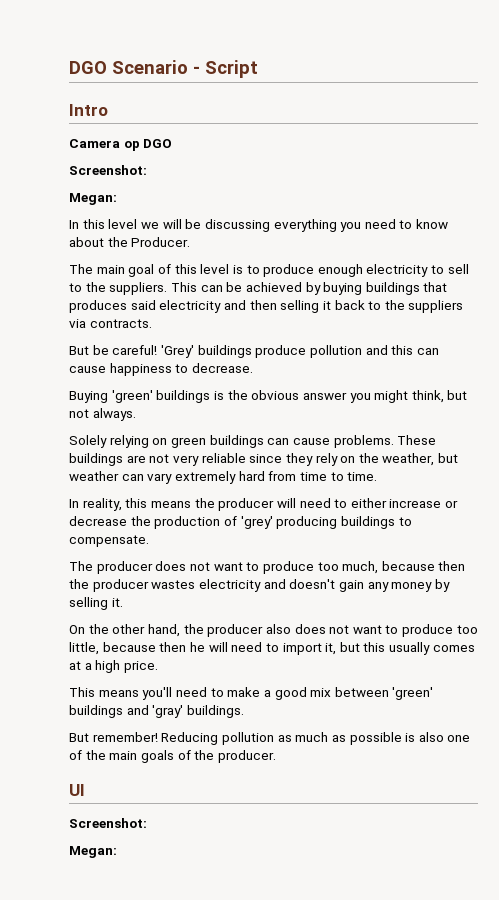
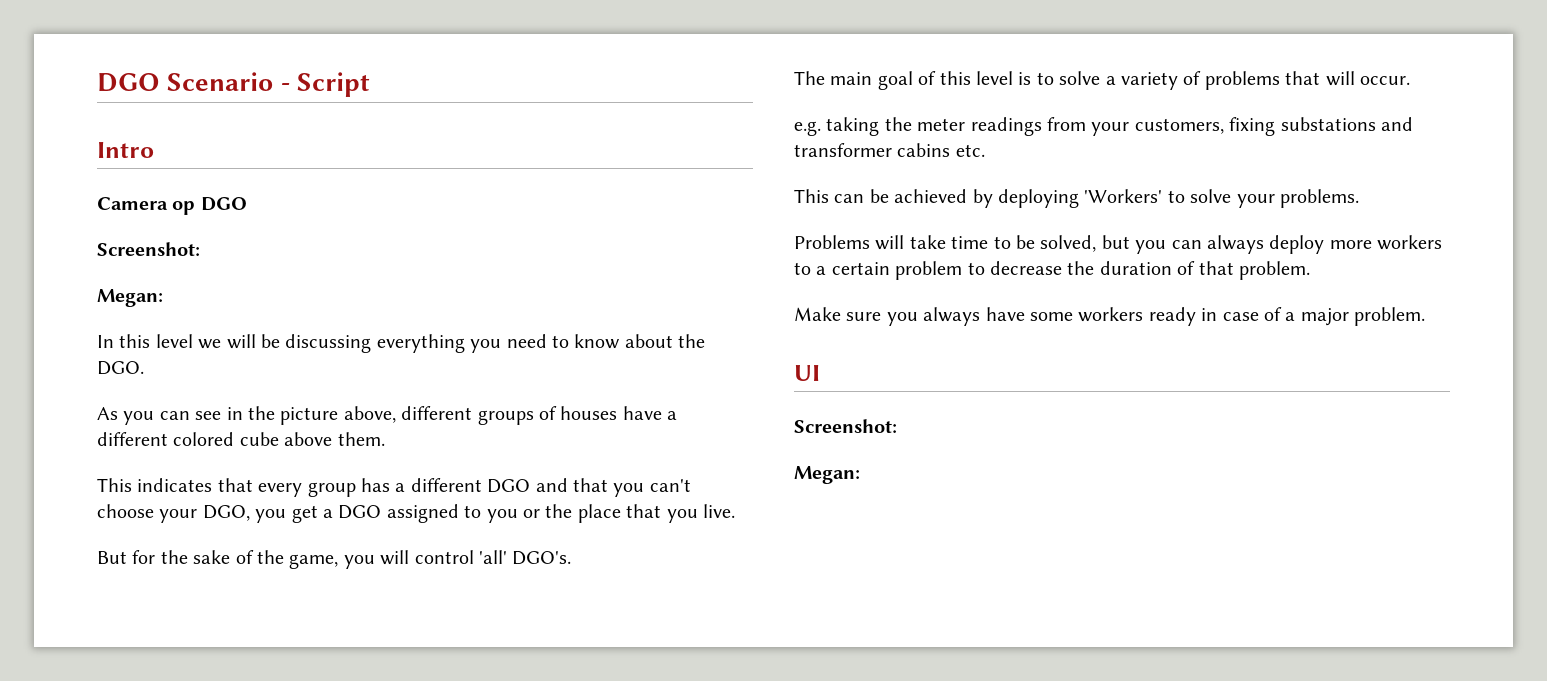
[131,237,191,247] Producer. -> [97,361,144,375] [97,406,678,425] [97,432,385,446] [97,478,691,497] [97,504,735,523] [97,550,572,569] DGO. // As you can see in the picture above, different groups of houses have a different colored cube above them. // This indicates that every group has a different DGO and that you can't choose your DGO, you get a DGO assigned to you or the place that you live. // But for the sake of the game, you will control 'all' DGO's.
[263,264,469,277] [69,282,168,295] produce enough electricity to sell to the suppliers. -> [1059,71,1410,90] [794,117,1413,136] [794,143,985,157] solve a variety of problems that will occur. // e.g. taking the meter readings from your customers, fixing substations and transformer cabins etc. //
[323,282,448,295] [69,300,464,313] [69,319,152,328] [69,345,439,358] [69,363,253,376] [69,390,468,403] [69,408,136,421] [69,435,437,448] [69,453,459,466] [69,471,378,484] [69,498,459,511] [69,516,412,529] [69,535,149,547] [69,561,466,574] [69,579,450,592] [69,597,123,610] [69,624,478,637] [69,642,475,655] [69,660,158,673] [69,687,434,700] [69,705,244,718] [69,732,471,745] [69,750,276,763] buying buildings that produces said electricity and then selling it back to the suppliers via contracts. // But be careful! 'Grey' buildings produce pollution and this can cause happiness to decrease. // Buying 'green' buildings is the obvious answer you might think, but not always. // Solely relying on green buildings can cause problems. These buildings are not very reliable since they rely on the weather, but weather can vary extremely hard from time to time. // In reality, this means the producer will need to either increase or decrease the production of 'grey' producing buildings to compensate. // The producer does not want to produce too much, because then the producer wastes electricity and doesn't gain any money by selling it. // On the other hand, the producer also does not want to produce too little, because then he will need to import it, but this usually comes at a high price. // This means you'll need to make a good mix between 'green' buildings and 'gray' buildings. // But remember! Reducing pollution as much as possible is also one of the main goals of the producer. -> [998,189,1359,208] [794,235,1443,254] [794,261,1310,280] [794,307,1426,326] deploying 'Workers' to solve your problems. // Problems will take time to be solved, but you can always deploy more workers to a certain problem to decrease the duration of that problem. // Make sure you always have some workers ready in case of a major problem.

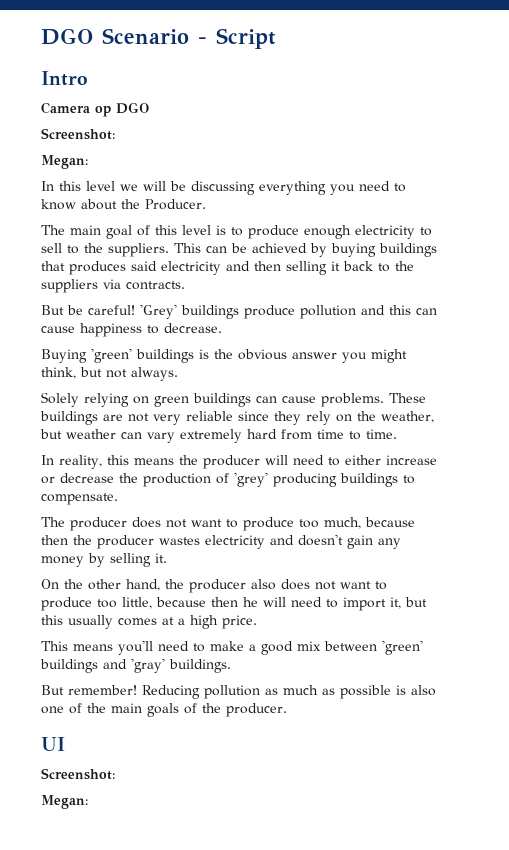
[97,361,144,375] [97,406,678,425] [97,432,385,446] [97,478,691,497] [97,504,735,523] [97,550,572,569] DGO. // As you can see in the picture above, different groups of houses have a different colored cube above them. // This indicates that every group has a different DGO and that you can't choose your DGO, you get a DGO assigned to you or the place that you live. // But for the sake of the game, you will control 'all' DGO's. -> [145,199,206,210] Producer.
[1059,71,1410,90] [794,117,1413,136] [794,143,985,157] solve a variety of problems that will occur. // e.g. taking the meter readings from your customers, fixing substations and transformer cabins etc. // -> [248,225,432,239] [41,243,169,257] produce enough electricity to sell to the suppliers.
[998,189,1359,208] [794,235,1443,254] [794,261,1310,280] [794,307,1426,326] deploying 'Workers' to solve your problems. // Problems will take time to be solved, but you can always deploy more workers to a certain problem to decrease the duration of that problem. // Make sure you always have some workers ready in case of a major problem. -> [331,243,437,257] [41,261,414,275] [41,279,185,293] [41,304,437,319] [41,323,222,337] [41,348,407,363] [41,367,178,381] [41,392,426,407] [40,411,434,425] [40,429,397,443] [41,455,437,469] [41,472,415,487] [41,493,118,505] [41,517,415,531] [41,534,401,549] [41,553,167,567] [41,579,387,593] [41,597,427,611] [41,615,257,629] [41,640,423,655] [40,658,231,673] [41,685,436,699] [41,703,287,717] buying buildings that produces said electricity and then selling it back to the suppliers via contracts. // But be careful! 'Grey' buildings produce pollution and this can cause happiness to decrease. // Buying 'green' buildings is the obvious answer you might think, but not always. // Solely relying on green buildings can cause problems. These buildings are not very reliable since they rely on the weather, but weather can vary extremely hard from time to time. // In reality, this means the producer will need to either increase or decrease the production of 'grey' producing buildings to compensate. // The producer does not want to produce too much, because then the producer wastes electricity and doesn't gain any money by selling it. // On the other hand, the producer also does not want to produce too little, because then he will need to import it, but this usually comes at a high price. // This means you'll need to make a good mix between 'green' buildings and 'gray' buildings. // But remember! Reducing pollution as much as possible is also one of the main goals of the producer.

